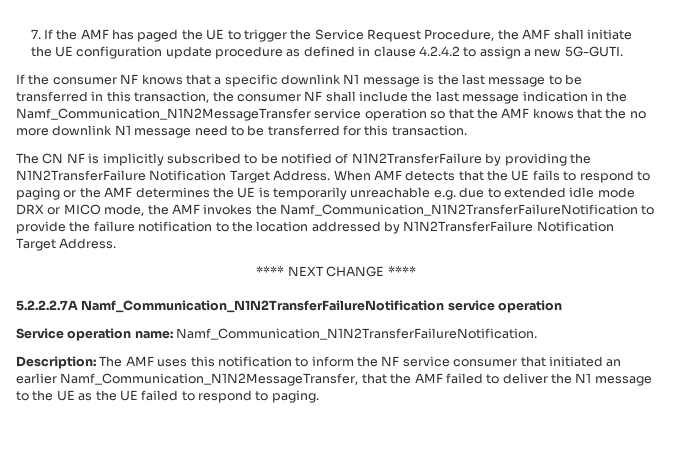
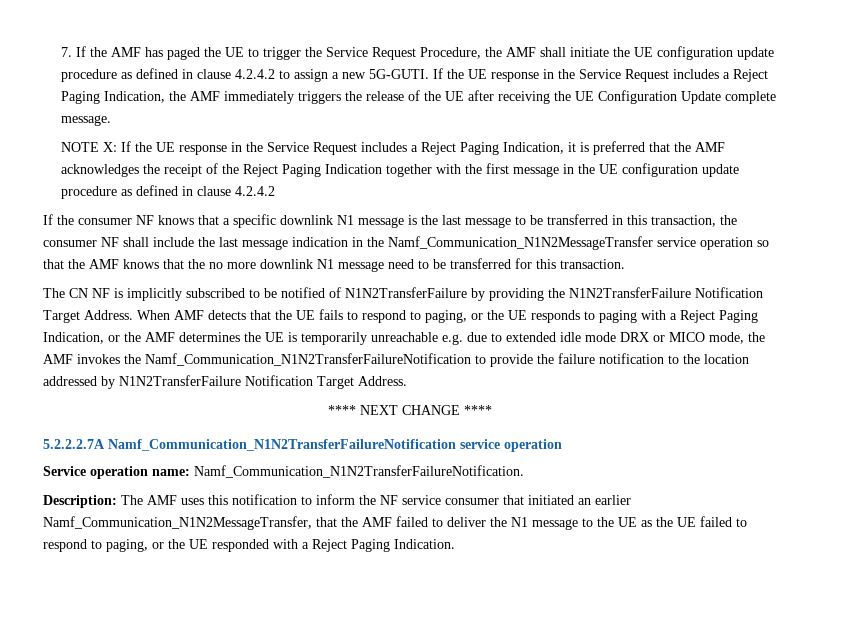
(623, 51) none -> [433,68,769,82] [61,90,777,104] [61,115,112,126] [61,141,726,155] [61,163,740,177] [61,185,276,199] If the UE response in the Service Request includes a Reject Paging Indication, the AMF immediately triggers the release of the UE after receiving the UE Configuration Update complete message. // NOTE X: If the UE response in the Service Request includes a Reject Paging Indication, it is preferred that the AMF acknowledges the receipt of the Reject Paging Indication together with the first message in the UE configuration update procedure as defined in clause 4.2.4.2
[16,187,60,200] paging -> [425,310,758,323] [43,332,104,344] paging, or the UE responds to paging with a Reject Paging Indication,
[271,390,319,403] paging. -> [106,539,455,552] paging, or the UE responded with a Reject Paging Indication.

